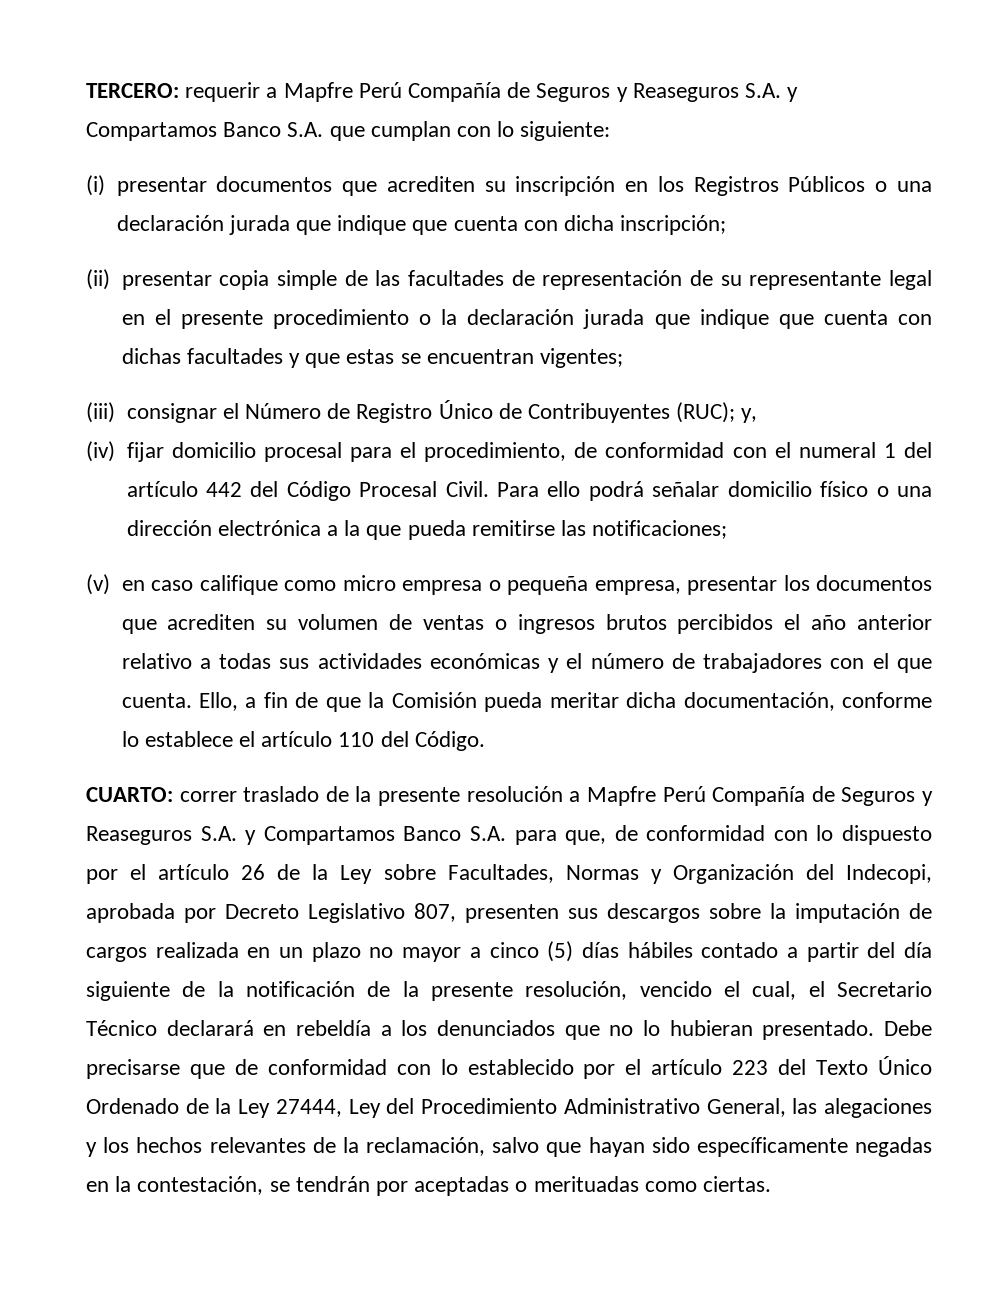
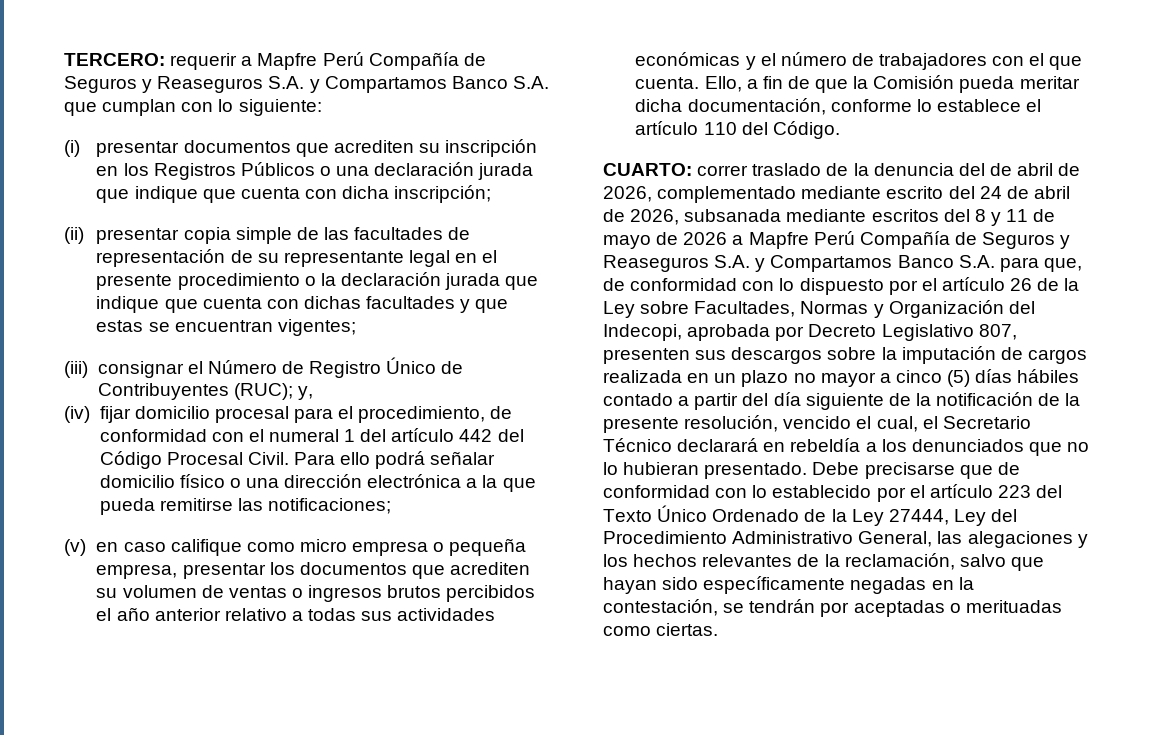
[378,786,563,806] presente resolución -> [873,163,1081,176] [603,186,1070,203] [603,209,1056,226] [603,232,728,249] denuncia del de abril de 2026, complementado mediante escrito del 24 de abril de 2026, subsanada mediante escritos del 8 y 11 de mayo de 2026

